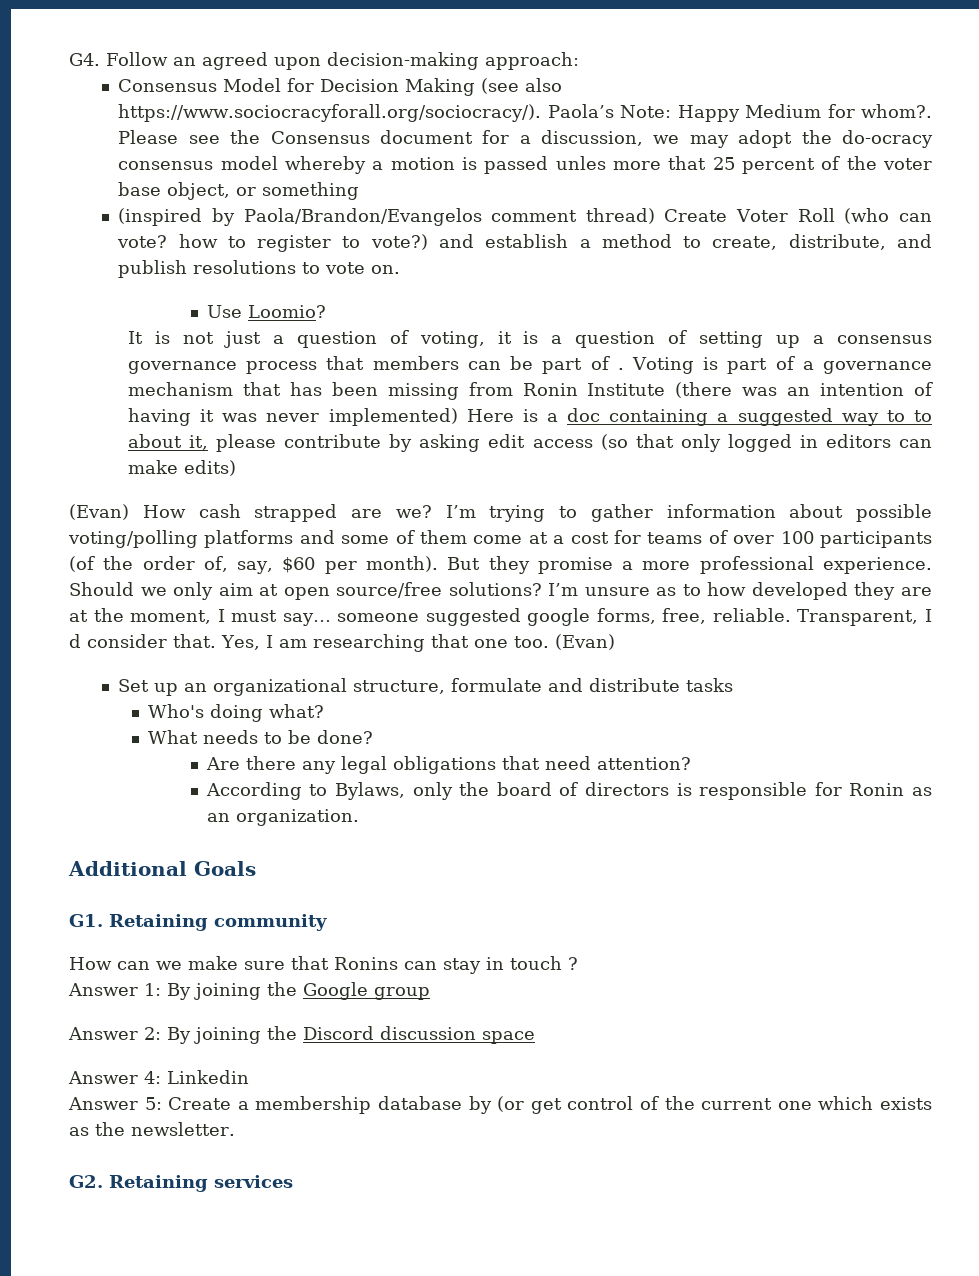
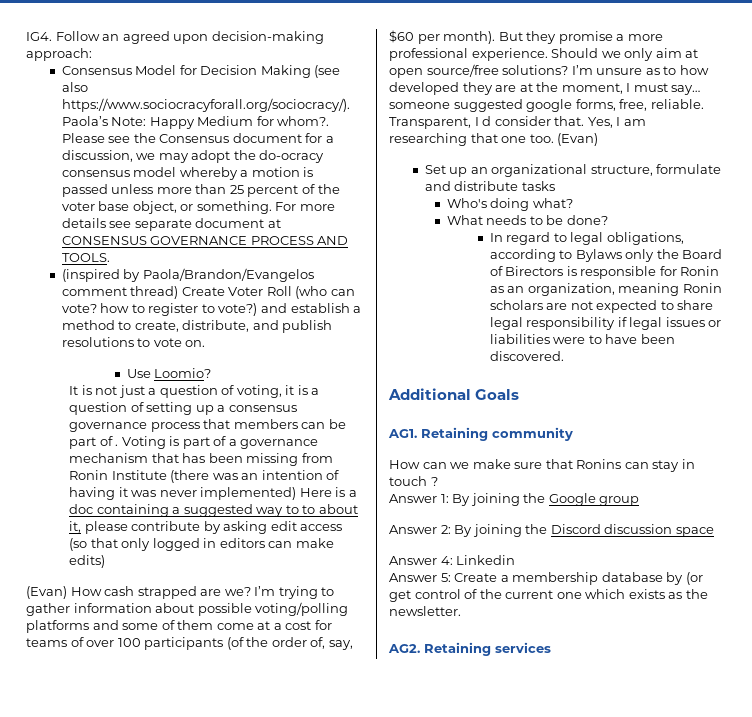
[69,53,100,66] G4. -> [26,32,52,41] IG4.
[555,156,707,170] unles more that -> [111,184,227,194] unless more than
[262,182,360,200] something -> [196,201,336,214] [61,218,281,231] [61,236,349,245] [61,253,110,262] something. For more details see separate document at CONSENSUS GOVERNANCE PROCESS AND TOOLS.
[205,756,691,774] [205,782,670,800] Are there any legal obligations that need attention? // According to Bylaws, only the board of directors -> [489,232,684,245] [489,249,723,262] [489,266,564,276] In regard to legal obligations, according to Bylaws only the Board of Birectors
[235,809,359,826] organization. -> [527,283,722,296] [489,300,714,313] [489,317,722,330] [489,334,675,344] [489,351,564,361] organization, meaning Ronin scholars are not expected to share legal responsibility if legal issues or liabilities were to have been discovered.
[69,914,103,927] G1. -> [388,429,417,438] AG1.
[69,1175,103,1188] G2. -> [388,644,420,653] AG2.

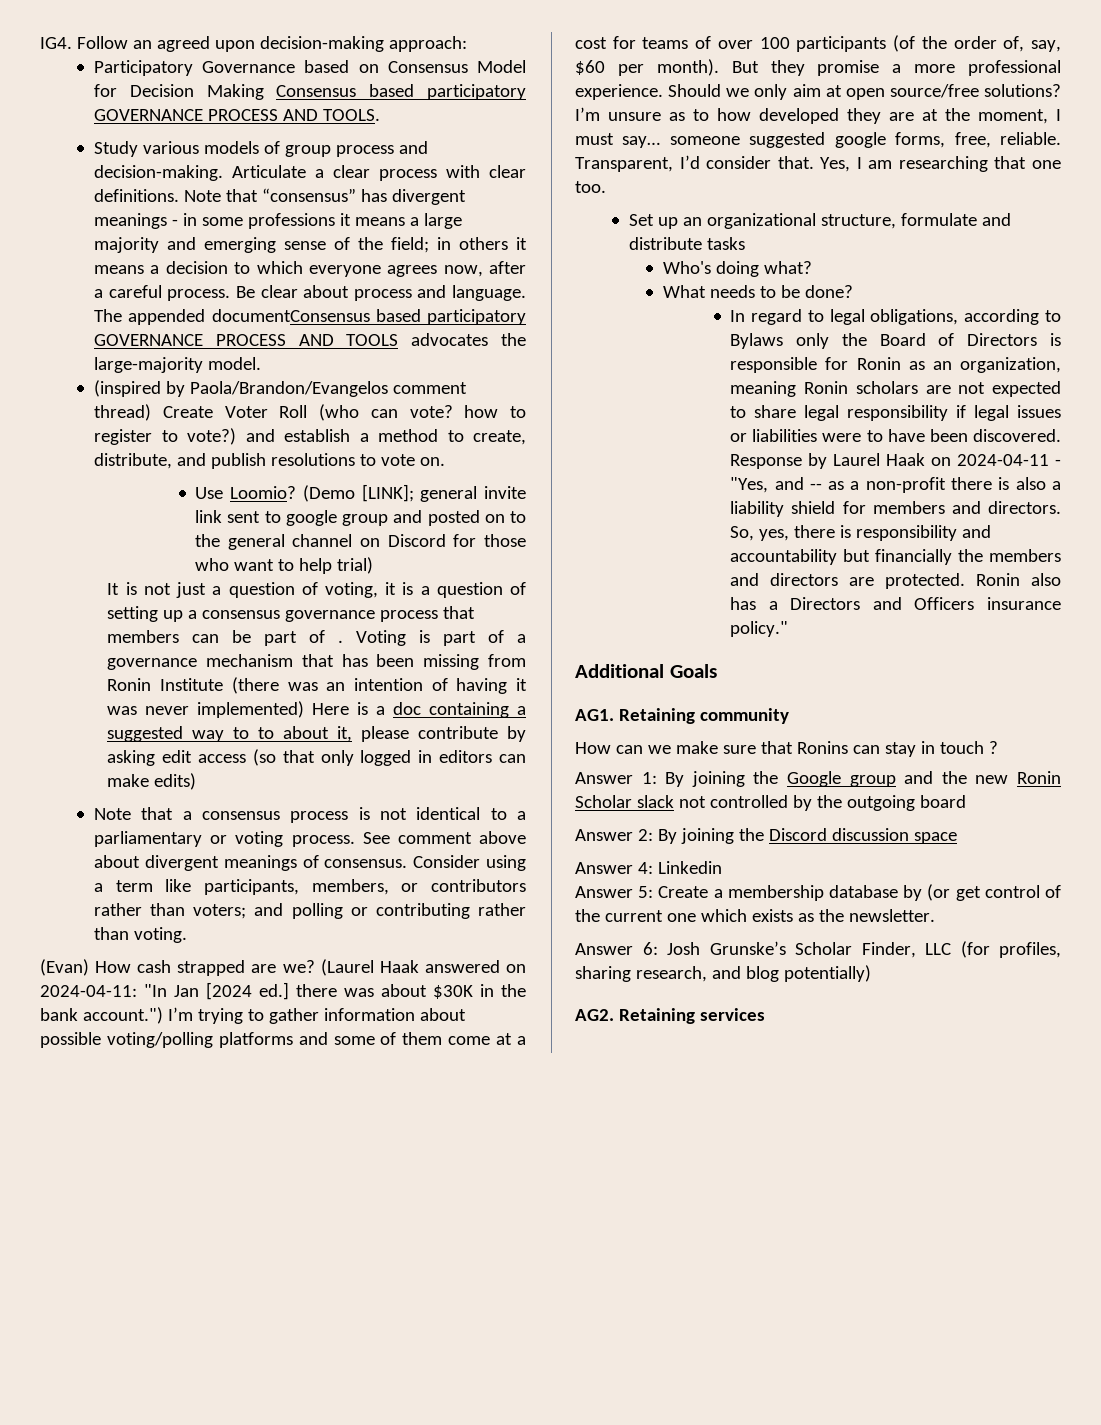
(92, 54) none -> [94,60,379,76] Participatory Governance based on
[314,65,341,78] [61,82,88,92] [61,98,350,112] [61,116,330,129] [61,133,335,143] [61,150,325,163] [61,167,314,180] [61,184,340,197] [61,201,336,214] [61,218,281,231] [61,236,349,245] [61,253,110,262] (see also https://www.sociocracyforall.org/sociocracy/). Paola’s Note: Happy Medium for whom?. Please see the Consensus document for a discussion, we may adopt the do-ocracy consensus model whereby a motion is passed unless more than 25 percent of the voter base object, or something. For more details see separate document at CONSENSUS GOVERNANCE PROCESS AND TOOLS. -> [276,84,526,100] [94,109,381,121] [94,141,429,157] [94,165,526,181] [94,188,467,205] [94,213,463,229] [94,237,528,253] [94,261,526,277] [94,285,526,301] [94,309,526,325] [94,333,526,346] [94,357,262,373] Consensus based participatory GOVERNANCE PROCESS AND TOOLS. // Study various models of group process and decision-making. Articulate a clear process with clear definitions. Note that “consensus” has divergent meanings - in some professions it means a large majority and emerging sense of the field; in others it means a decision to which everyone agrees now, after a careful process. Be clear about process and language. The appended documentConsensus based participatory GOVERNANCE PROCESS AND TOOLS advocates the large-majority model.
(212, 373) none -> [302,484,526,502] [195,510,526,526] [195,534,526,550] [195,557,374,574] (Demo [LINK]; general invite link sent to google group and posted on to the general channel on Discord for those who want to help trial)
(106, 561) none -> [94,807,526,823] [94,831,526,847] [94,855,526,871] [94,879,526,895] [94,903,526,919] [94,927,188,943] // Note that a consensus process is not identical to a parliamentary or voting process. See comment above about divergent meanings of consensus. Consider using a term like participants, members, or contributors rather than voters; and polling or contributing rather than voting.
(251, 591) none -> [320,959,526,976] [40,982,526,1000] [40,1007,163,1024] (Laurel Haak answered on 2024-04-11: "In Jan [2024 ed.] there was about $30K in the bank account.")
[474,116,492,126] I d -> [679,155,700,169] I’d
[557,133,599,146] (Evan) -> (606, 187) none
[505,266,564,276] Birectors -> [967,333,1038,346] Directors
(564, 356) none -> [730,453,1061,469] [730,477,1061,493] [730,501,1061,517] [730,525,992,541] [730,549,1061,565] [730,573,1061,589] [730,597,1061,610] [730,621,789,637] Response by Laurel Haak on 2024-04-11 - "Yes, and -- as a non-profit there is also a liability shield for members and directors. So, yes, there is responsibility and accountability but financially the members and directors are protected. Ronin also has a Directors and Officers insurance policy."
(640, 501) none -> [904,771,1061,784] [575,795,966,811] and the new Ronin Scholar slack not controlled by the outgoing board
(461, 611) none -> [575,941,1061,958] [575,965,871,982] // Answer 6: Josh Grunske’s Scholar Finder, LLC (for profiles, sharing research, and blog potentially)

